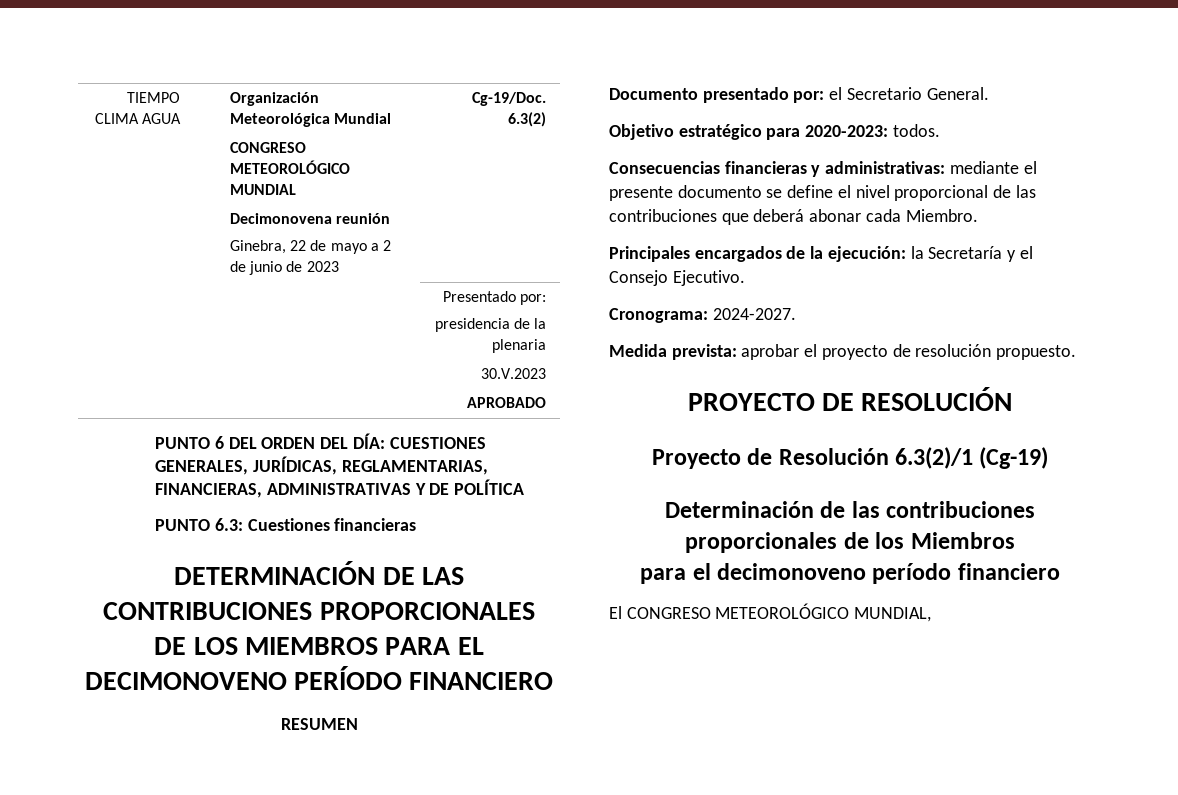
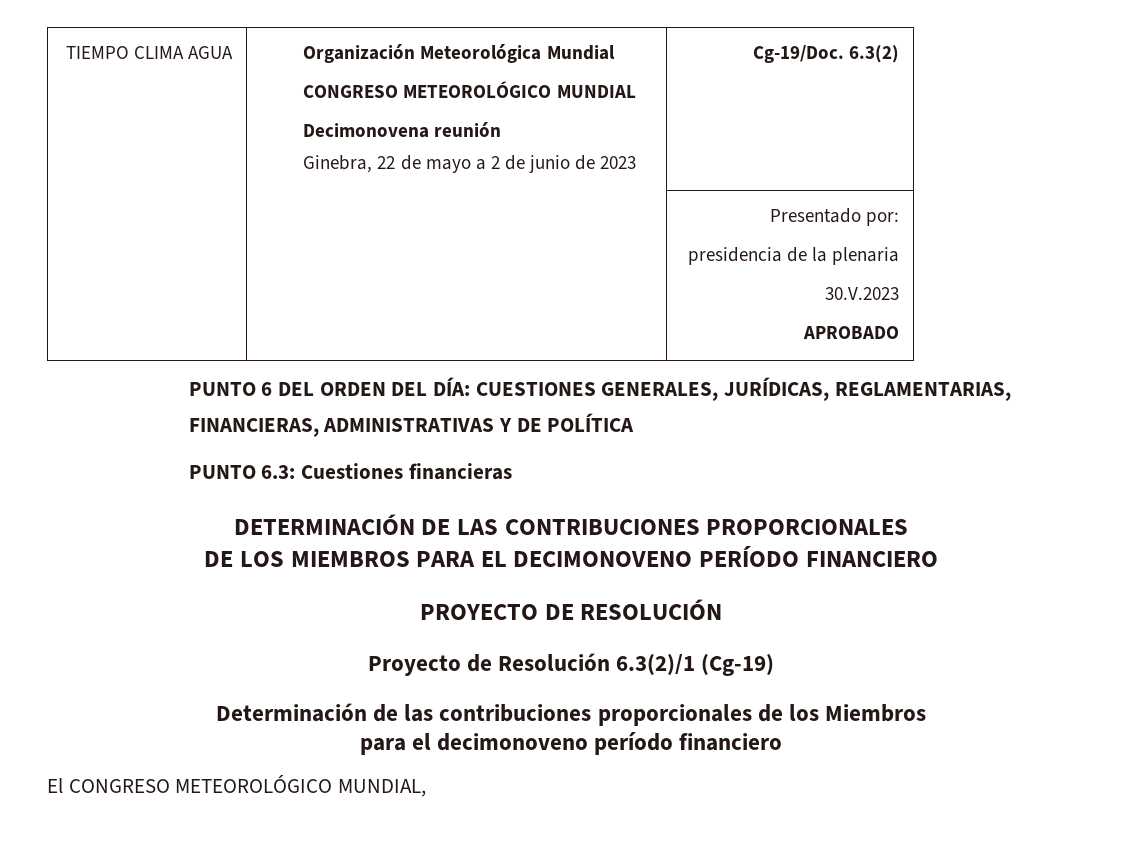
[280,718,358,730] [609,87,989,103] [609,124,940,140] [609,161,1037,177] [609,185,1036,201] [609,209,978,225] [609,246,1033,262] [609,270,745,286] [609,308,796,323] [609,344,1077,360] // RESUMEN // Documento presentado por: el Secretario General. // Objetivo estratégico para 2020-2023: todos. // Consecuencias financieras y administrativas: mediante el presente documento se define el nivel proporcional de las contribuciones que deberá abonar cada Miembro. // Principales encargados de la ejecución: la Secretaría y el Consejo Ejecutivo. // Cronograma: 2024-2027. // Medida prevista: aprobar el proyecto de resolución propuesto. -> (938, 559) none

